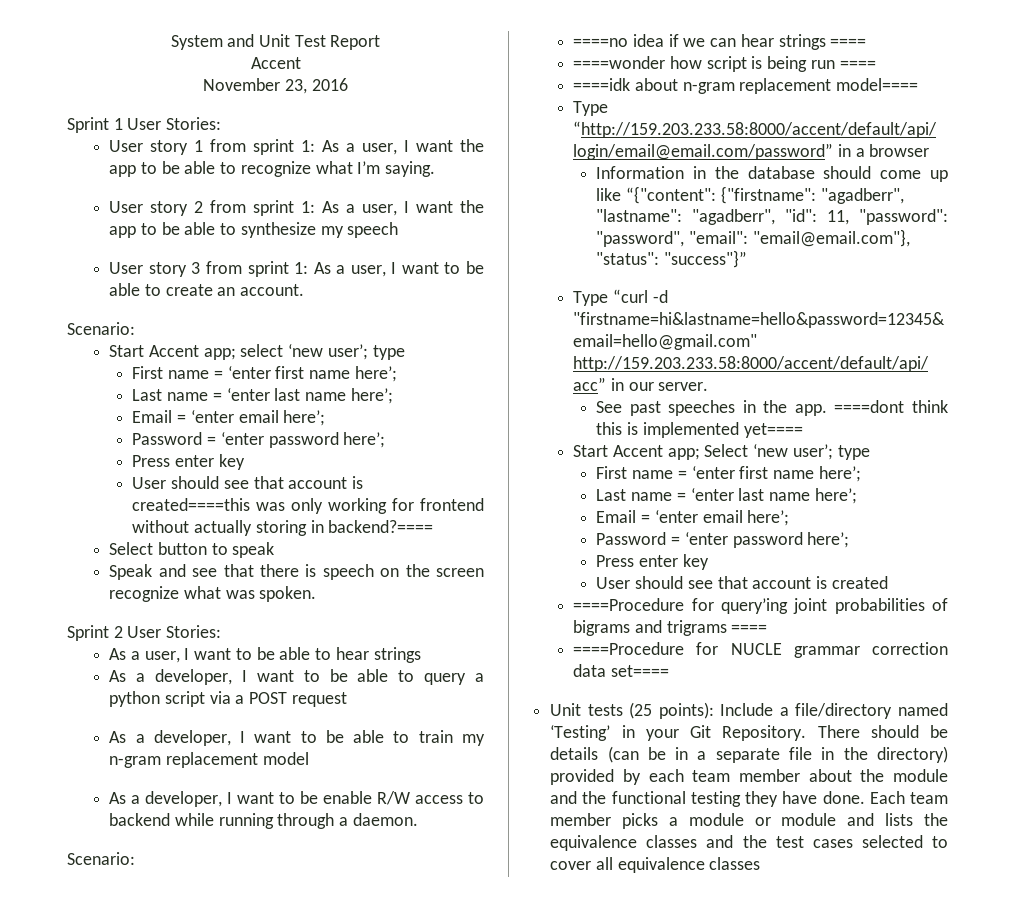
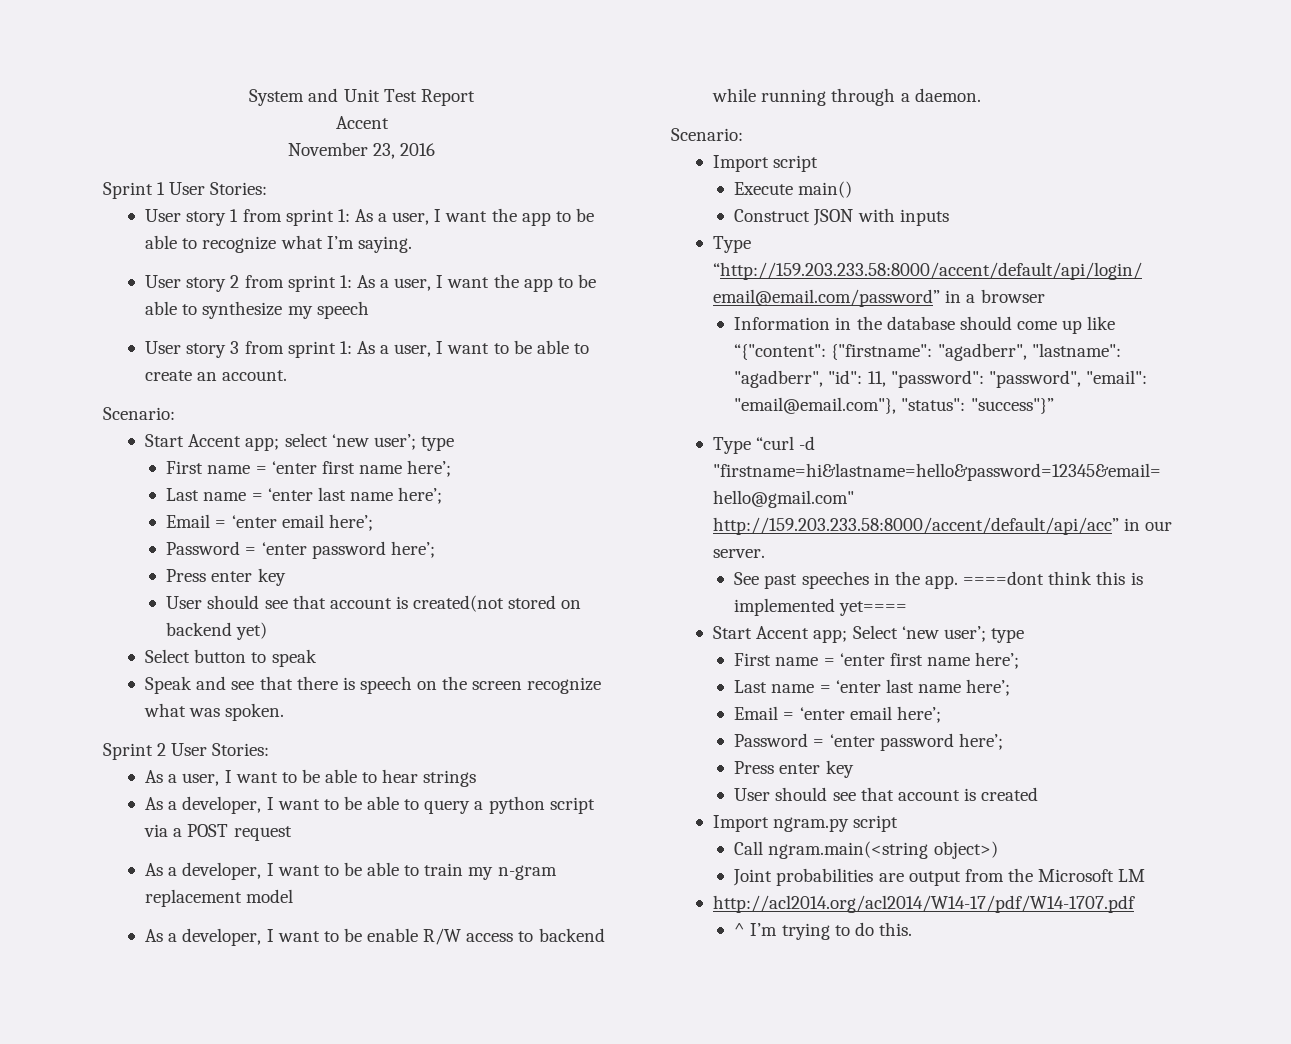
[132,498,484,514] [132,520,434,536] created====this was only working for frontend without actually storing in backend?==== -> [413,595,582,612] [166,622,268,640] created(not stored on backend yet)
[573,34,867,50] [573,56,876,72] [573,78,919,94] ====no idea if we can hear strings ==== // ====wonder how script is being run ==== // ====idk about n-gram replacement model==== -> [713,155,819,172] [734,181,853,198] [734,208,949,226] Import script // Execute main() // Construct JSON with inputs
[573,598,948,614] [573,620,768,636] [573,642,948,658] [573,664,670,677] [550,702,948,719] [550,725,948,741] [550,746,948,763] [550,769,948,785] [550,791,948,807] [550,813,948,829] [550,835,948,851] [550,857,761,873] ====Procedure for query’ing joint probabilities of bigrams and trigrams ==== // ====Procedure for NUCLE grammar correction data set==== // Unit tests (25 points): Include a file/directory named ‘Testing’ in your Git Repository. There should be details (can be in a separate file in the directory) provided by each team member about the module and the functional testing they have done. Each team member picks a module or module and lists the equivalence classes and the test cases selected to cover all equivalence classes -> [713,815,899,832] [734,841,998,859] [733,868,1146,886] [713,895,1136,913] [734,922,913,940] Import ngram.py script // Call ngram.main(<string object>) // Joint probabilities are output from the Microsoft LM // http://acl2014.org/acl2014/W14-17/pdf/W14-1707.pdf // ^ I’m trying to do this.

